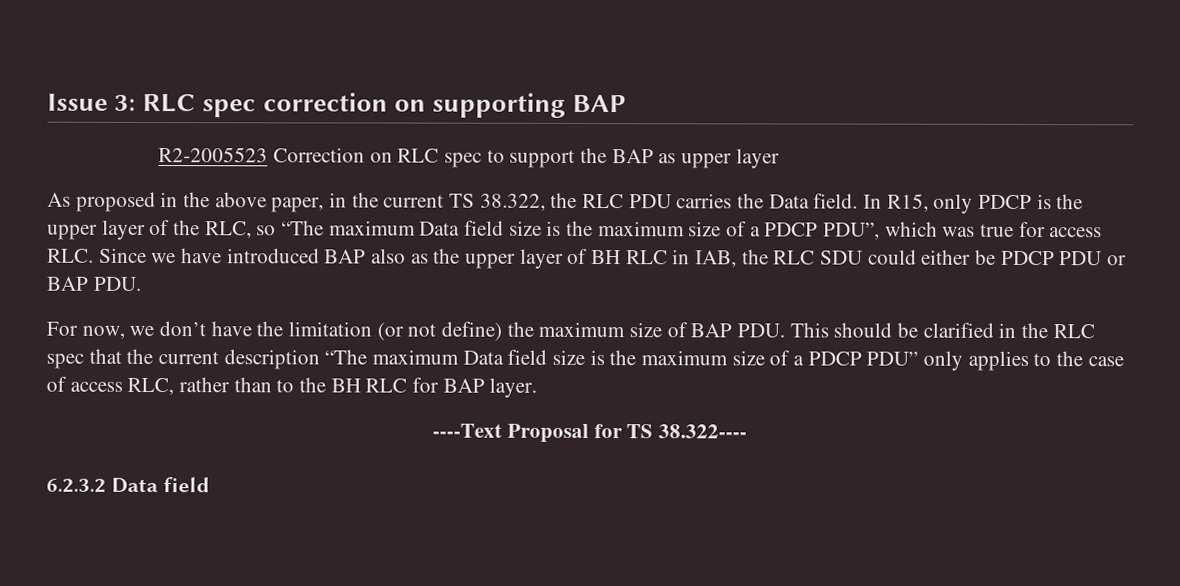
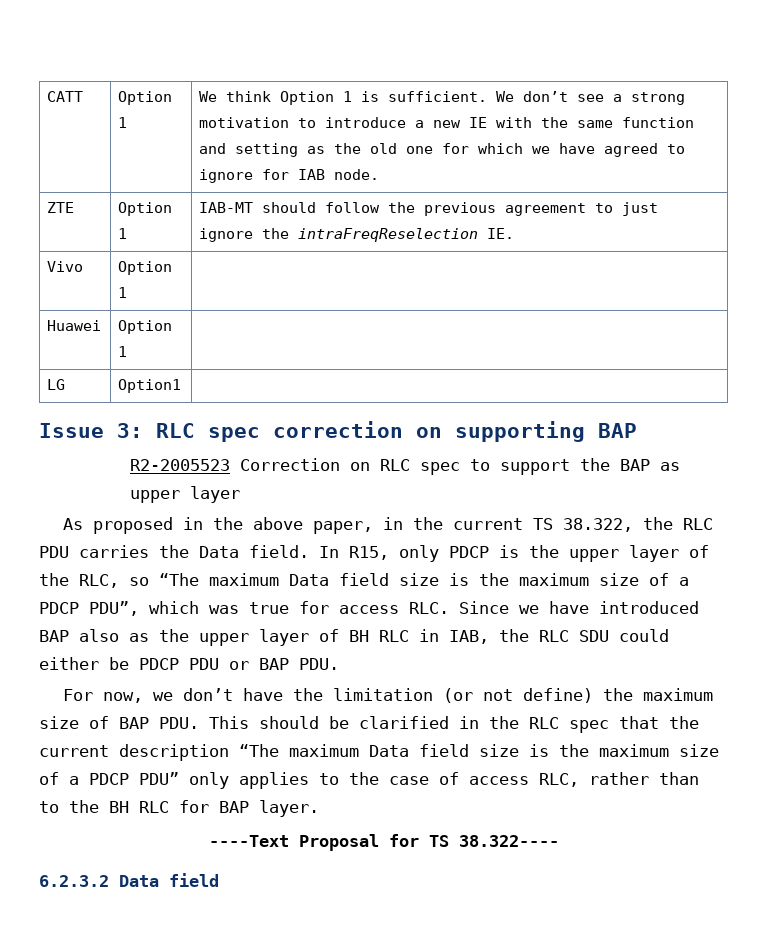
(47, 102) none -> [47,91,84,102] [118,91,173,105] [118,117,128,128] [199,91,686,105] [199,117,695,128] [199,143,686,157] [199,169,380,183] [47,202,75,213] [118,202,173,216] [118,228,128,239] [199,202,659,216] [199,228,515,242] [47,261,84,272] [118,261,173,275] [118,287,128,298] [47,320,102,331] [118,320,173,334] [118,346,128,357] [47,379,66,390] [118,379,182,393] CATT | Option 1 | We think Option 1 is sufficient. We don’t see a strong motivation to introduce a new IE with the same function and setting as the old one for which we have agreed to ignore for IAB node. // ZTE | Option 1 | IAB-MT should follow the previous agreement to just ignore the intraFreqReselection IE. // Vivo | Option 1 | // Huawei | Option 1 | // LG | Option1 | //

